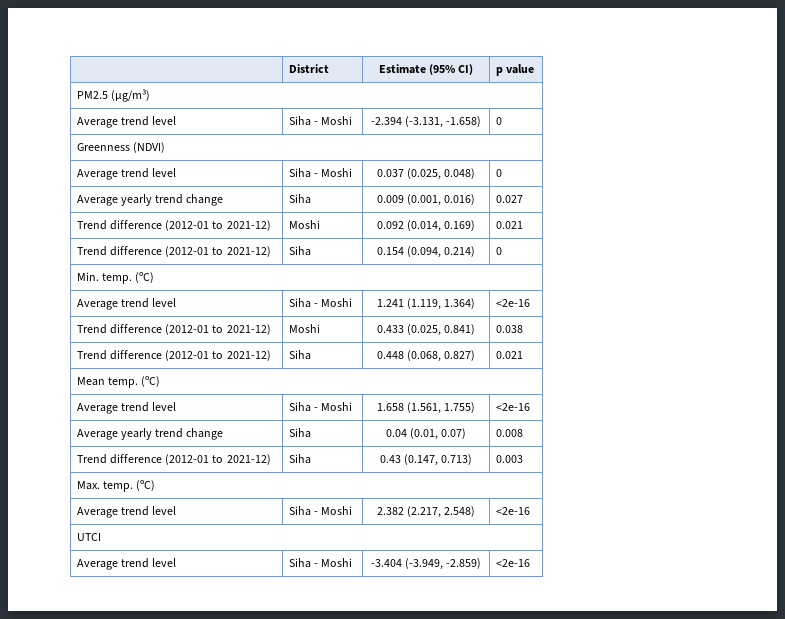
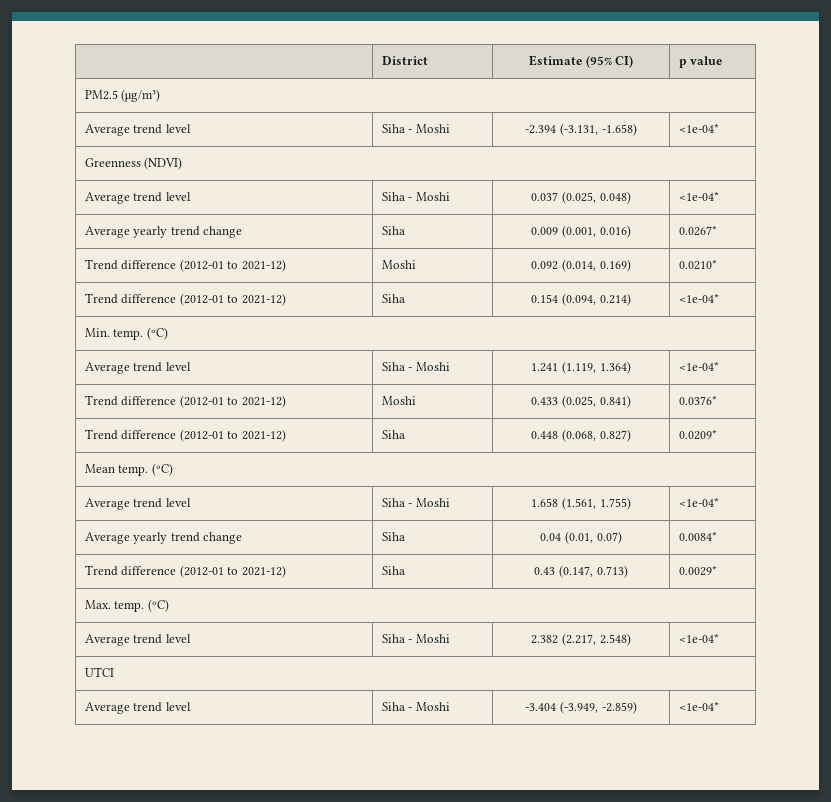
[495,117,502,125] 0 -> [678,123,719,133] <1e-04*
[495,169,502,177] 0 -> [678,191,719,201] <1e-04*
[495,195,523,203] 0.027 -> [678,225,717,236] 0.0267*
[495,221,523,229] 0.021 -> [678,259,717,270] 0.0210*
[495,247,502,255] 0 -> [678,293,719,303] <1e-04*
[495,299,530,307] <2e-16 -> [678,361,719,371] <1e-04*
[495,325,523,333] 0.038 -> [678,395,717,405] 0.0376*
[495,351,523,359] 0.021 -> [678,429,717,440] 0.0209*
[495,403,530,411] <2e-16 -> [678,497,719,507] <1e-04*
[495,429,523,437] 0.008 -> [678,531,717,541] 0.0084*
[495,455,523,463] 0.003 -> [678,565,717,576] 0.0029*
[495,507,530,515] <2e-16 -> [678,633,719,643] <1e-04*
[495,559,530,567] <2e-16 -> [678,701,719,711] <1e-04*

